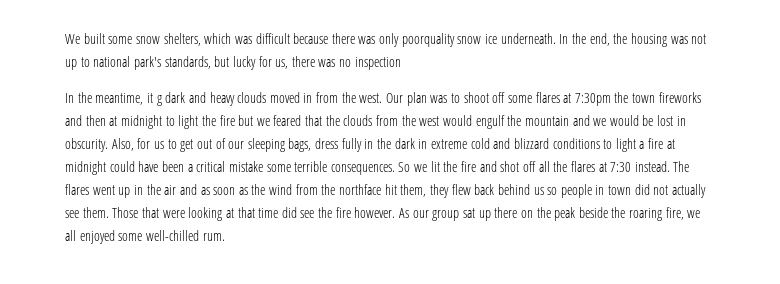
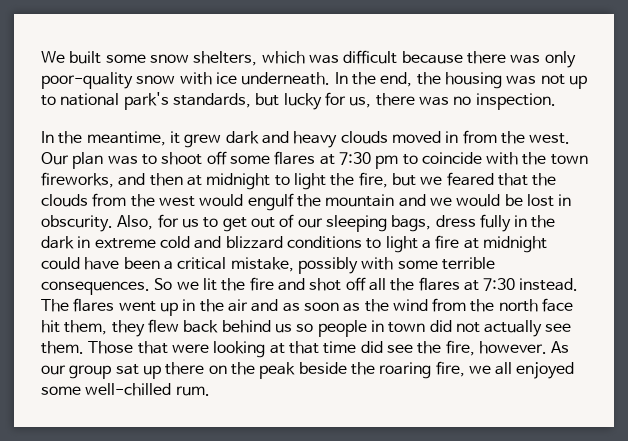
[401,33,482,47] poorquality snow -> [41,72,212,89] poor-quality snow with
[354,57,401,70] inspection -> [475,93,556,110] inspection.
[156,95,162,106] g -> [184,134,222,148] grew
[574,93,611,106] 7:30pm -> [338,152,519,169] 7:30 pm to coincide with
[658,92,701,103] fireworks -> [41,172,114,188] fireworks,
[219,115,235,126] fire -> [358,172,388,188] fire,
[228,161,263,172] mistake -> [230,257,394,274] mistake, possibly with
[339,184,382,195] northface -> [498,298,574,312] north face
[335,207,351,218] fire -> [445,340,475,356] fire,

